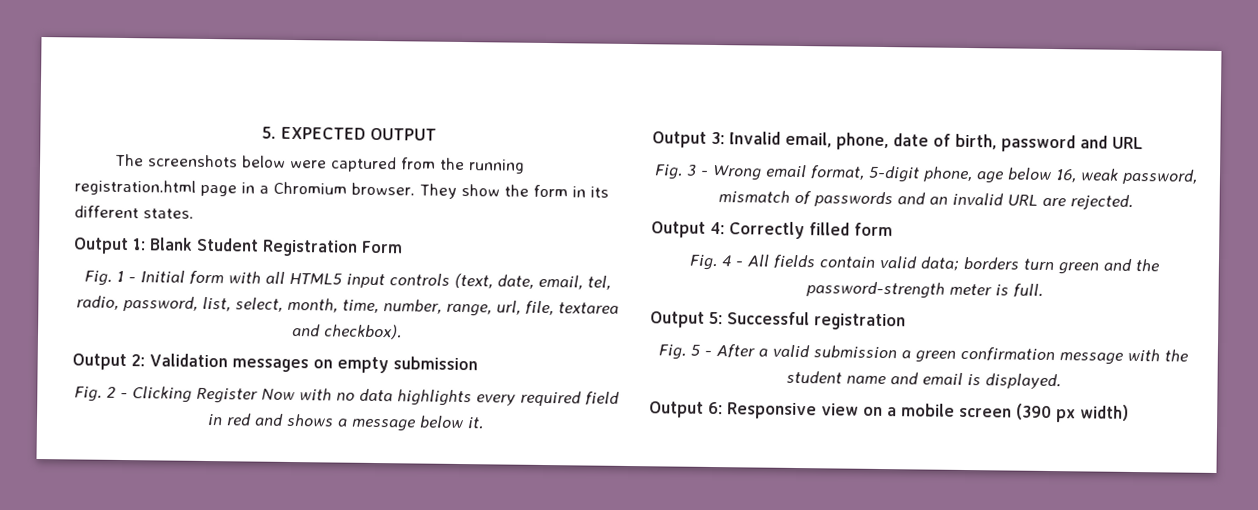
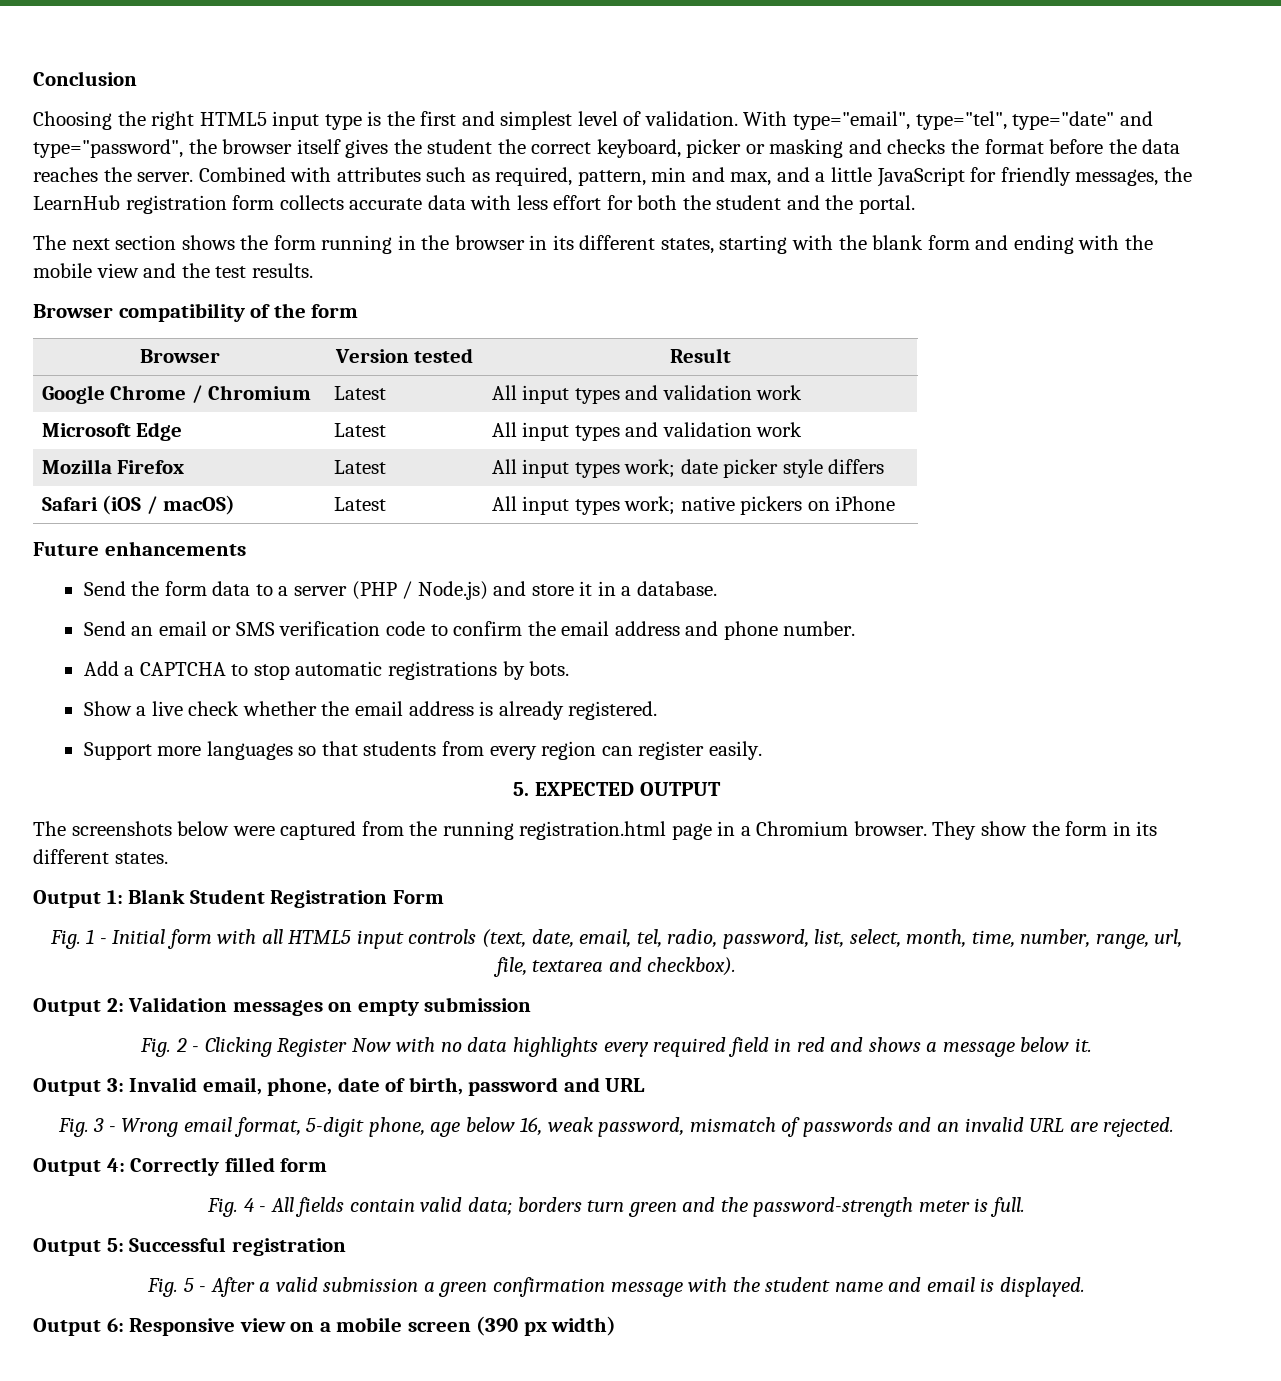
(261, 132) none -> [33,71,137,86] [33,111,1153,130] [33,139,1181,158] [33,167,1192,187] [33,195,916,214] [33,235,1153,254] [33,263,313,278] [33,303,359,322] [139,349,220,363] [334,348,474,363] [670,348,731,363] [41,385,312,404] [333,386,386,400] [491,385,803,404] [41,422,183,441] [333,423,386,437] [491,422,803,441] [41,459,185,474] [333,460,386,474] [491,459,885,478] [41,495,236,515] [333,497,386,511] [491,496,896,515] [33,541,246,556] [83,581,717,600] [83,621,856,640] [83,661,570,680] [83,701,658,720] [83,741,762,760] Conclusion // Choosing the right HTML5 input type is the first and simplest level of validation. With type="email", type="tel", type="date" and type="password", the browser itself gives the student the correct keyboard, picker or masking and checks the format before the data reaches the server. Combined with attributes such as required, pattern, min and max, and a little JavaScript for friendly messages, the LearnHub registration form collects accurate data with less effort for both the student and the portal. // The next section shows the form running in the browser in its different states, starting with the blank form and ending with the mobile view and the test results. // Browser compatibility of the form // Browser | Version tested | Result // Google Chrome / Chromium | Latest | All input types and validation work // Microsoft Edge | Latest | All input types and validation work // Mozilla Firefox | Latest | All input types work; date picker style differs // Safari (iOS / macOS) | Latest | All input types work; native pickers on iPhone // Future enhancements // Send the form data to a server (PHP / Node.js) and store it in a database. // Send an email or SMS verification code to confirm the email address and phone number. // Add a CAPTCHA to stop automatic registrations by bots. // Show a live check whether the email address is already registered. // Support more languages so that students from every region can register easily. //

